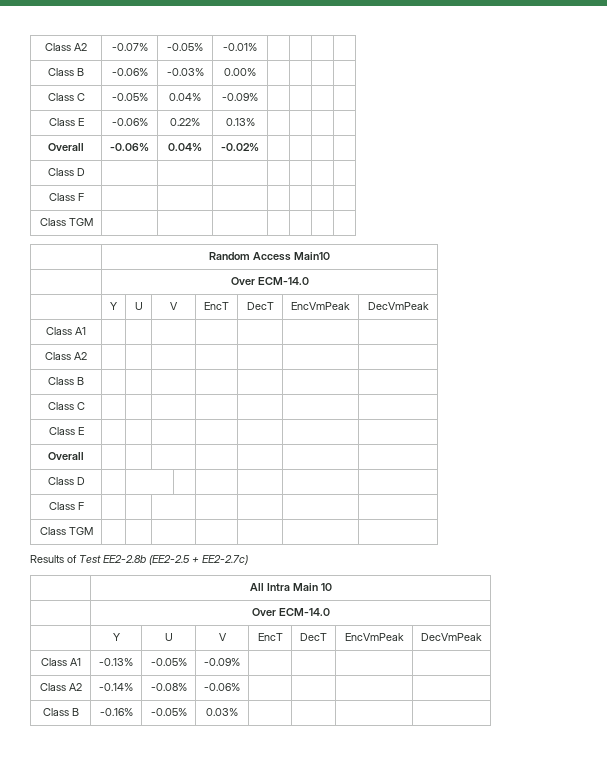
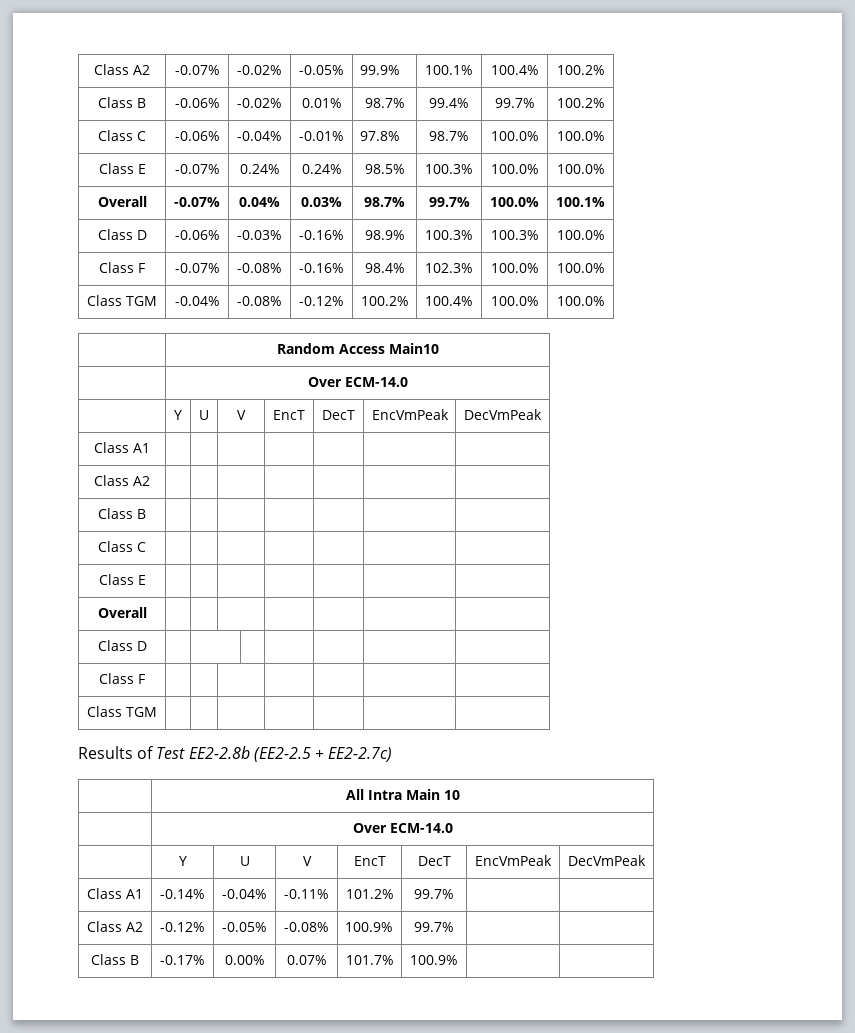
[167,43,204,51] [223,43,257,51] | -0.05% | -0.01% | | | | -> [236,65,282,75] [299,65,344,75] [359,65,400,75] [425,65,473,75] [490,65,539,75] [556,65,605,75] | -0.02% | -0.05% | 99.9% | 100.1% | 100.4% | 100.2%
[166,68,204,76] [224,68,256,76] [47,93,85,101] [111,93,148,101] [169,93,202,101] [222,93,258,101] [48,118,84,126] [111,118,148,126] [170,118,201,126] [225,118,255,126] [48,143,84,151] [110,143,149,151] [168,143,203,151] [221,143,259,151] [47,168,85,176] [48,193,84,201] [39,218,93,226] -0.03% | 0.00% | | | | // Class C | -0.05% | 0.04% | -0.09% | | | | // Class E | -0.06% | 0.22% | 0.13% | | | | // Overall | -0.06% | 0.04% | -0.02% | | | | // Class D | | | | | | | // Class F | | | | | | | // Class TGM | | | | | | | -> [236,98,282,108] [301,98,342,108] [364,98,405,108] [429,98,469,108] [494,98,535,108] [556,98,605,108] [98,130,146,141] [174,131,220,141] [236,131,282,141] [299,131,344,141] [359,131,400,141] [429,131,469,141] [490,131,539,141] [556,131,605,141] [98,163,146,174] [174,164,220,174] [239,164,280,174] [301,164,342,174] [364,164,405,174] [425,164,473,174] [490,164,539,174] [556,164,605,174] [97,196,147,207] [174,197,220,207] [238,197,280,207] [301,197,342,207] [364,197,405,207] [428,197,470,207] [490,197,539,207] [556,197,605,207] [97,229,147,240] [174,230,220,240] [236,230,282,240] [299,230,344,240] [364,230,405,240] [425,230,473,240] [490,230,539,240] [556,230,605,240] [99,262,145,273] [174,263,220,273] [236,263,282,273] [299,263,344,273] [364,263,405,273] [425,263,473,273] [490,263,539,273] [556,263,605,273] [87,295,157,306] [174,296,220,306] [236,296,282,306] [299,296,344,306] [360,296,409,306] [425,296,473,306] [490,296,539,306] [556,296,605,306] -0.02% | 0.01% | 98.7% | 99.4% | 99.7% | 100.2% // Class C | -0.06% | -0.04% | -0.01% | 97.8% | 98.7% | 100.0% | 100.0% // Class E | -0.07% | 0.24% | 0.24% | 98.5% | 100.3% | 100.0% | 100.0% // Overall | -0.07% | 0.04% | 0.03% | 98.7% | 99.7% | 100.0% | 100.1% // Class D | -0.06% | -0.03% | -0.16% | 98.9% | 100.3% | 100.3% | 100.0% // Class F | -0.07% | -0.08% | -0.16% | 98.4% | 102.3% | 100.0% | 100.0% // Class TGM | -0.04% | -0.08% | -0.12% | 100.2% | 100.4% | 100.0% | 100.0%
[99,658,133,666] [150,658,187,666] [204,658,241,666] [39,683,82,691] [99,683,133,691] [150,683,187,691] [204,683,241,691] [42,708,79,716] [99,708,133,716] [150,708,187,716] [206,708,239,716] -0.13% | -0.05% | -0.09% | | | | // Class A2 | -0.14% | -0.08% | -0.06% | | | | // Class B | -0.16% | -0.05% | 0.03% | | -> [160,889,205,899] [221,889,267,899] [284,889,329,899] [345,889,394,899] [414,889,454,899] [87,921,143,932] [160,922,205,932] [221,922,267,932] [284,922,329,932] [344,922,393,932] [414,922,454,932] [91,954,139,965] [160,955,205,965] [224,955,265,965] [286,955,327,965] [345,955,394,965] [410,955,458,965] -0.14% | -0.04% | -0.11% | 101.2% | 99.7% | | // Class A2 | -0.12% | -0.05% | -0.08% | 100.9% | 99.7% | | // Class B | -0.17% | 0.00% | 0.07% | 101.7% | 100.9%

